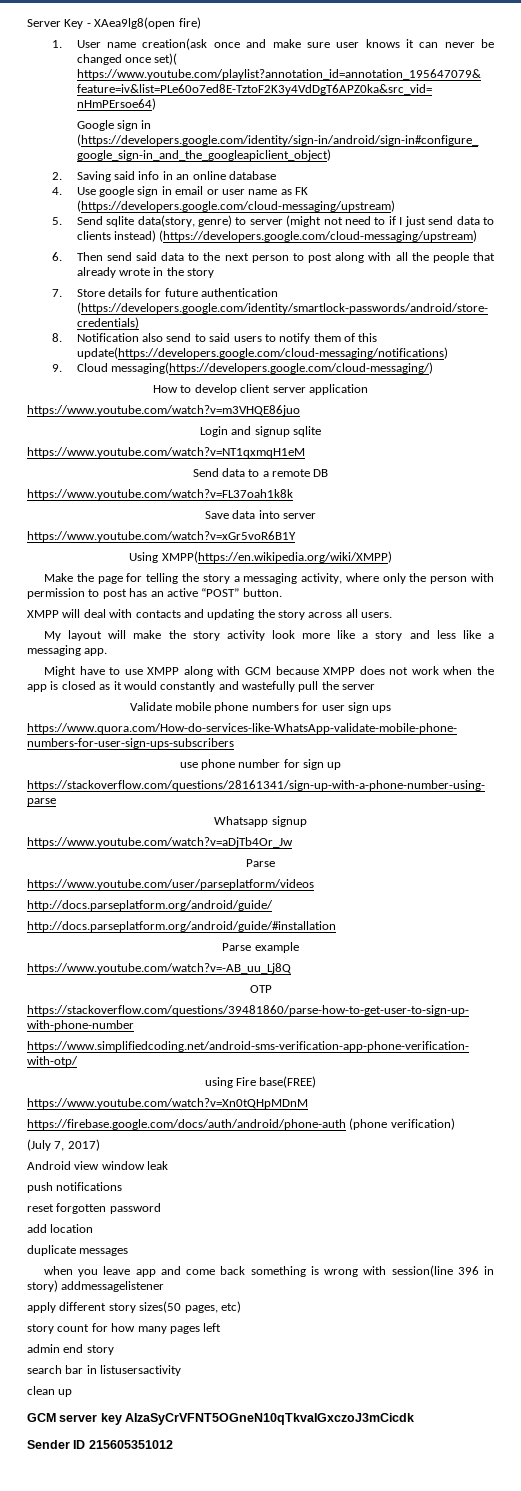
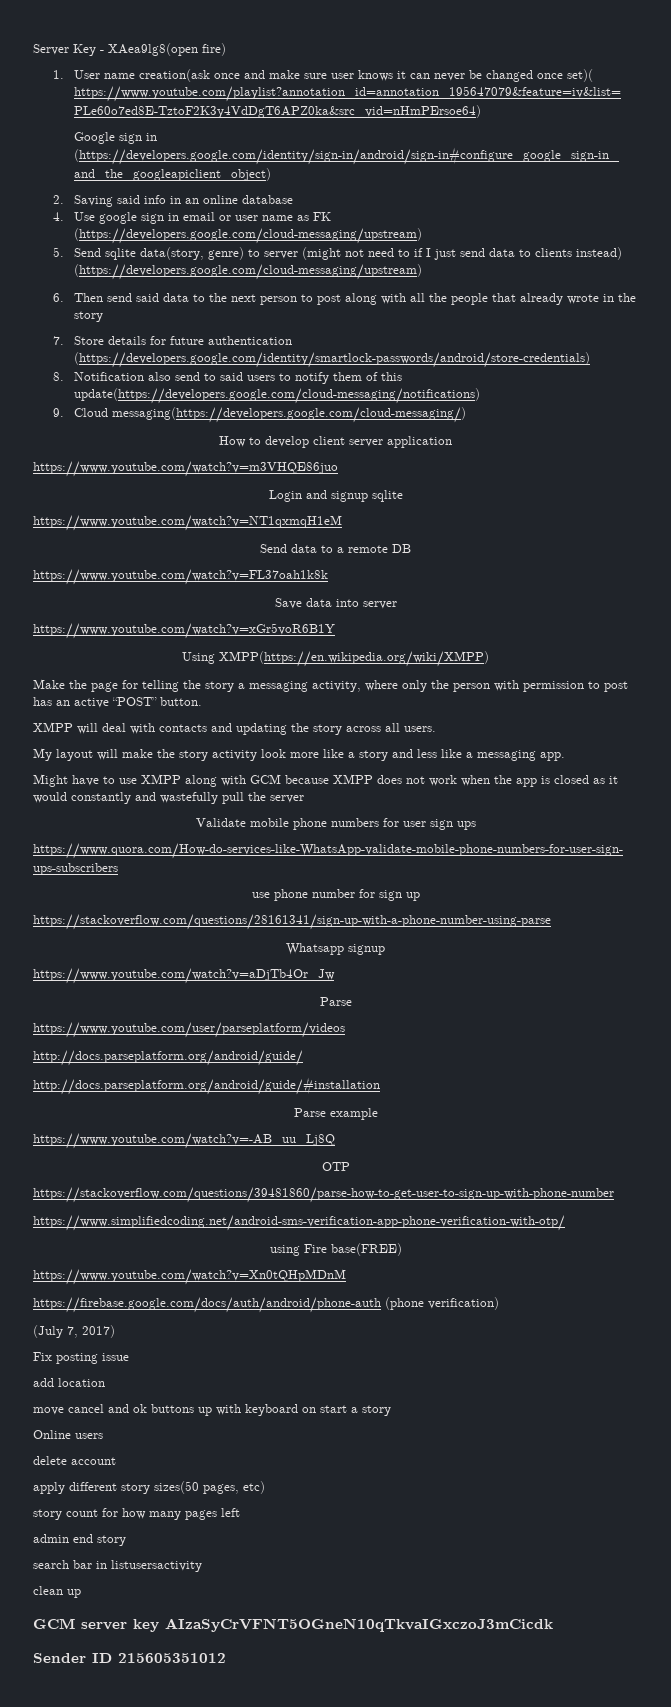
[27,1161,169,1170] [27,1182,123,1193] [27,1203,161,1214] [27,1224,94,1233] [27,1245,129,1256] [44,1265,495,1277] [27,1280,165,1292] Android view window leak // push notifications // reset forgotten password // add location // duplicate messages // when you leave app and come back something is wrong with session(line 396 in story) addmessagelistener -> [33,1352,129,1364] [33,1378,105,1387] [33,1404,391,1416] [33,1430,103,1439] [33,1456,116,1465] Fix posting issue // add location // move cancel and ok buttons up with keyboard on start a story // Online users // delete account

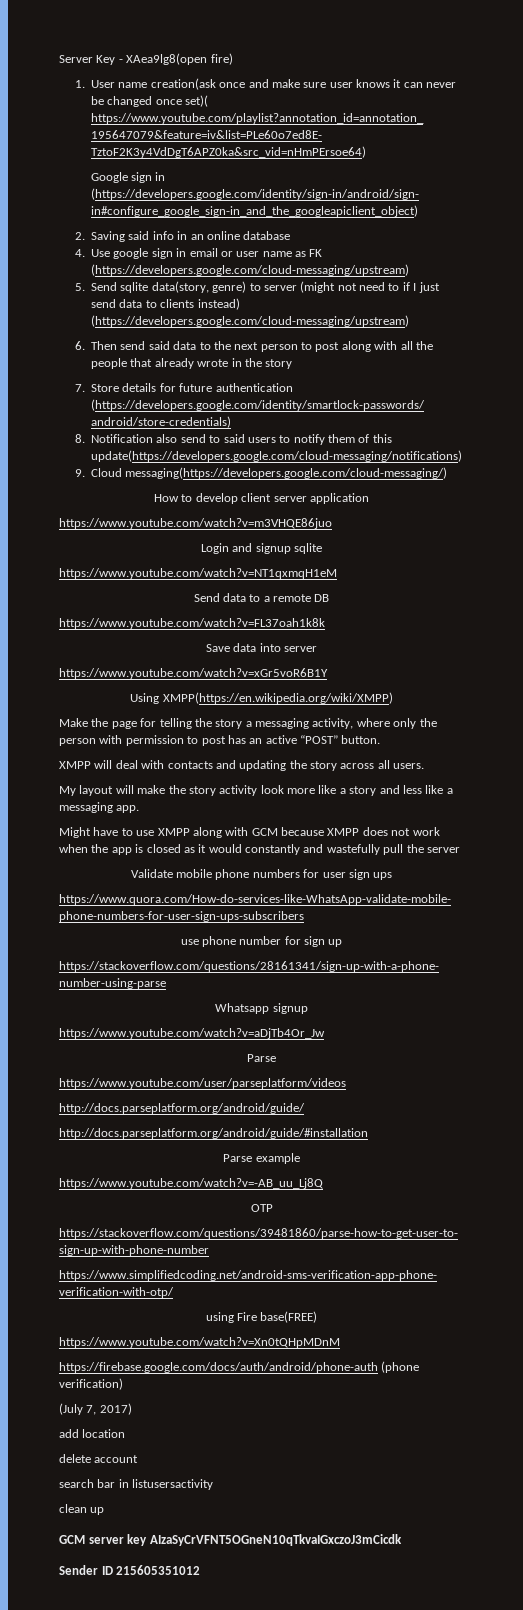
[33,1352,129,1364] // Fix posting issue -> (132, 1409) none
[33,1404,391,1416] [33,1430,103,1439] [33,1456,116,1465] [33,1481,265,1494] [33,1508,240,1520] [33,1534,126,1546] move cancel and ok buttons up with keyboard on start a story // Online users // delete account // apply different story sizes(50 pages, etc) // story count for how many pages left // admin end story -> [59,1454,139,1463] delete account

